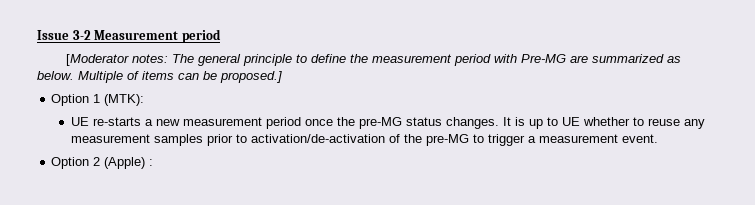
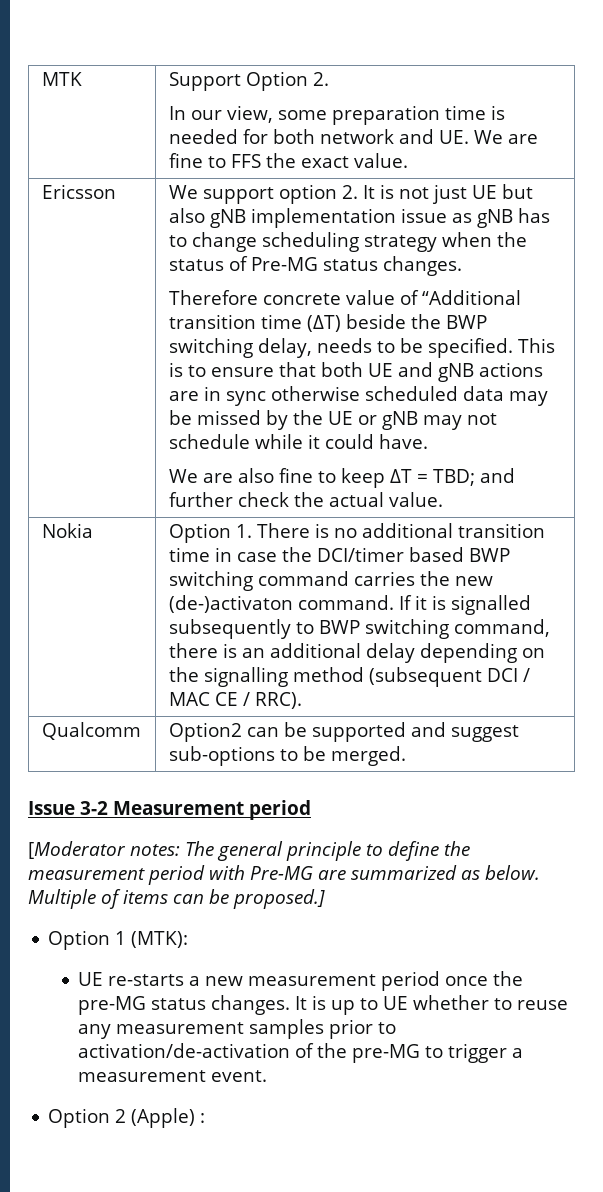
(37, 35) none -> [41,72,82,86] [168,71,329,91] [168,105,505,125] [168,129,538,144] [168,153,408,168] [41,184,116,199] [168,184,533,204] [168,208,550,228] [168,232,527,252] [168,256,462,276] [168,290,521,305] [168,314,487,332] [168,338,555,358] [168,362,543,382] [168,386,548,406] [168,410,497,430] [168,434,428,449] [168,468,515,488] [168,492,443,507] [41,523,93,538] [168,523,545,543] [168,547,510,562] [168,571,493,591] [168,595,531,615] [168,619,550,639] [168,643,545,663] [168,667,530,687] [168,692,302,709] [41,722,141,740] [168,722,519,742] [168,746,406,766] MTK | Support Option 2. // In our view, some preparation time is needed for both network and UE. We are fine to FFS the exact value. // Ericsson | We support option 2. It is not just UE but also gNB implementation issue as gNB has to change scheduling strategy when the status of Pre-MG status changes. // Therefore concrete value of “Additional transition time (ΔT) beside the BWP switching delay, needs to be specified. This is to ensure that both UE and gNB actions are in sync otherwise scheduled data may be missed by the UE or gNB may not schedule while it could have. // We are also fine to keep ΔT = TBD; and further check the actual value. // Nokia | Option 1. There is no additional transition time in case the DCI/timer based BWP switching command carries the new (de-)activaton command. If it is signalled subsequently to BWP switching command, there is an additional delay depending on the signalling method (subsequent DCI / MAC CE / RRC). // Qualcomm | Option2 can be supported and suggest sub-options to be merged. //

